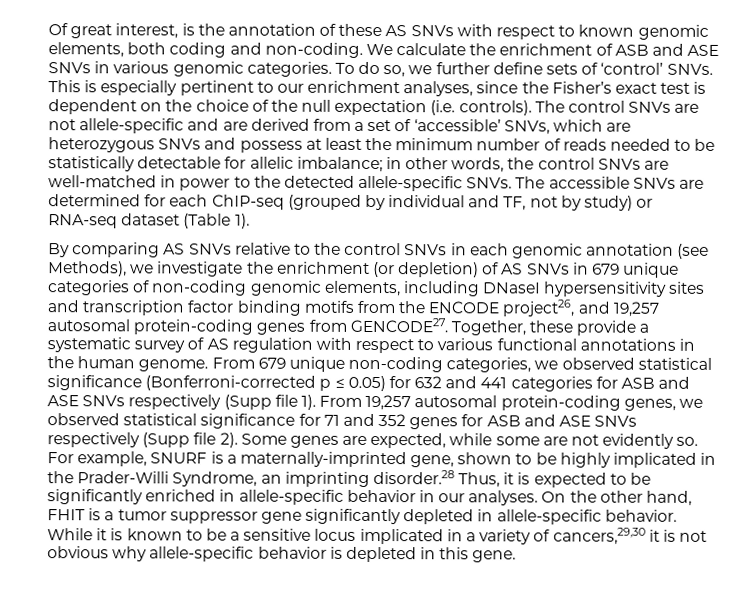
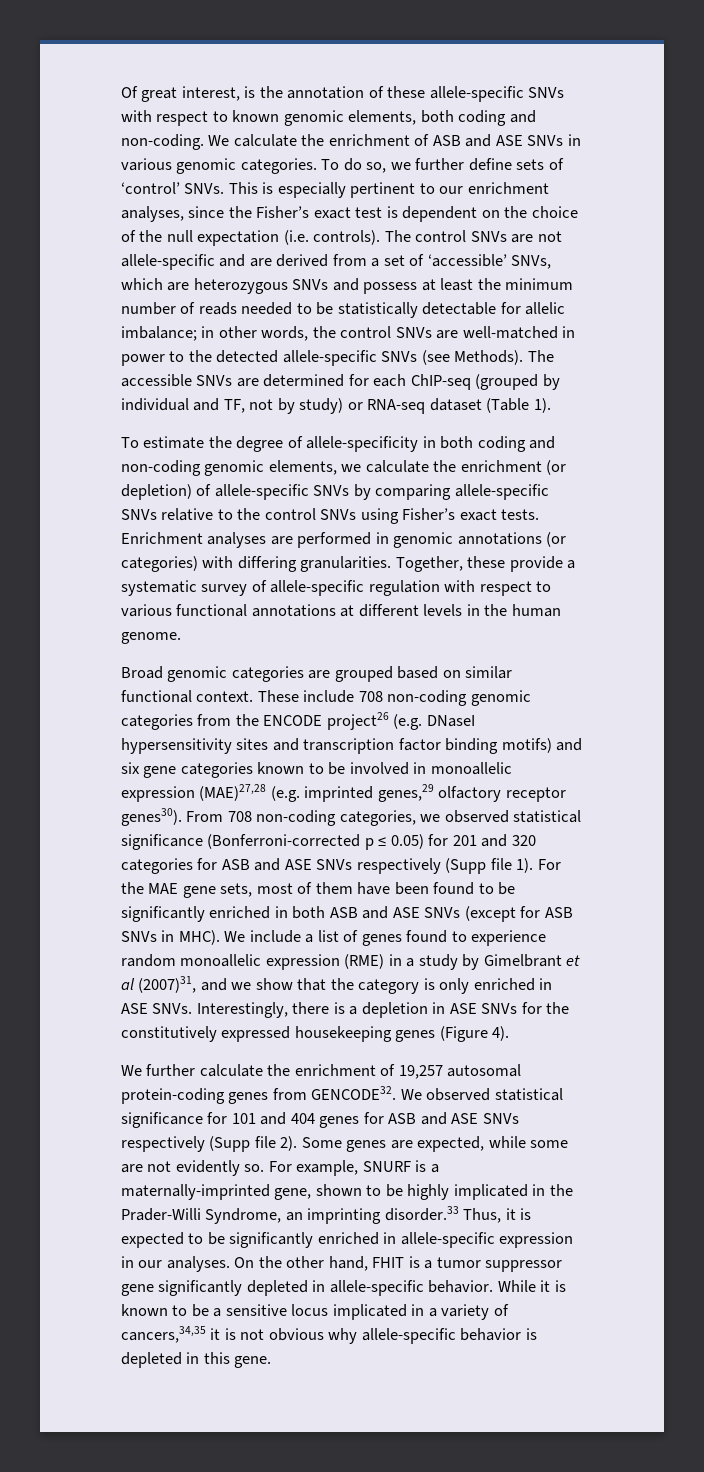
[385,25,408,37] AS -> [429,86,524,102] allele-specific
[466,177,513,189] SNVs. -> [381,350,524,365] SNVs (see Methods).
[48,242,186,258] By comparing AS -> [121,436,556,452] [121,460,567,476] [121,484,549,500] To estimate the degree of allele-specificity in both coding and non-coding genomic elements, we calculate the enrichment (or depletion) of allele-specific SNVs by comparing allele-specific
[450,243,710,259] [48,261,680,278] [48,280,480,297] in each genomic annotation (see Methods), we investigate the enrichment (or depletion) of AS SNVs in 679 unique categories of non-coding genomic elements, including -> [360,508,540,524] [121,532,567,548] [121,556,576,572] [121,580,552,596] [121,604,561,617] [121,632,181,644] [121,666,513,682] [121,690,531,706] [121,712,423,730] using Fisher’s exact tests. Enrichment analyses are performed in genomic annotations (or categories) with differing granularities. Together, these provide a systematic survey of allele-specific regulation with respect to various functional annotations at different levels in the human genome. // Broad genomic categories are grouped based on similar functional context. These include 708 non-coding genomic categories from the ENCODE project26 (e.g.
[303,299,660,317] [47,317,650,336] [47,337,696,354] [47,356,345,372] motifs from the ENCODE project26, and 19,257 autosomal protein-coding genes from GENCODE27. Together, these provide a systematic survey of AS regulation with respect to various functional annotations in the human genome. From 679 unique -> [501,738,583,753] [121,762,512,778] [121,784,566,802] [121,808,252,826] motifs) and six gene categories known to be involved in monoallelic expression (MAE)27,28 (e.g. imprinted genes,29 olfactory receptor genes30). From 708
[414,376,508,389] 632 and 441 -> [452,834,536,847] 201 and 320
[319,394,704,411] From 19,257 autosomal protein-coding genes, we -> [537,859,561,870] [121,882,516,898] [121,906,573,922] [121,930,547,946] [121,954,581,970] [121,976,553,994] [121,1002,570,1018] [121,1026,510,1042] [121,1064,522,1079] [121,1086,422,1104] For the MAE gene sets, most of them have been found to be significantly enriched in both ASB and ASE SNVs (except for ASB SNVs in MHC). We include a list of genes found to experience random monoallelic expression (RME) in a study by Gimelbrant et al (2007)31, and we show that the category is only enriched in ASE SNVs. Interestingly, there is a depletion in ASE SNVs for the constitutively expressed housekeeping genes (Figure 4). // We further calculate the enrichment of 19,257 autosomal protein-coding genes from GENCODE32. We
[323,413,407,427] 71 and 352 -> [231,1112,315,1125] 101 and 404
[372,469,455,485] disorder.28 -> [384,1206,459,1221] disorder.33
[346,489,416,503] behavior -> [499,1232,574,1248] expression
[552,527,646,545] cancers,29,30 -> [121,1326,206,1343] cancers,34,35

